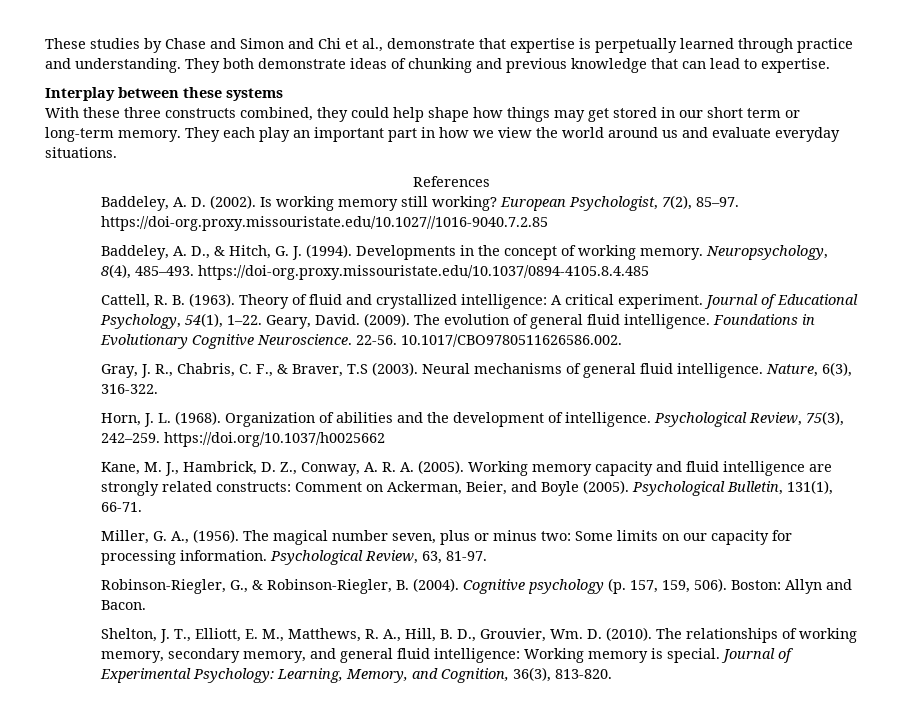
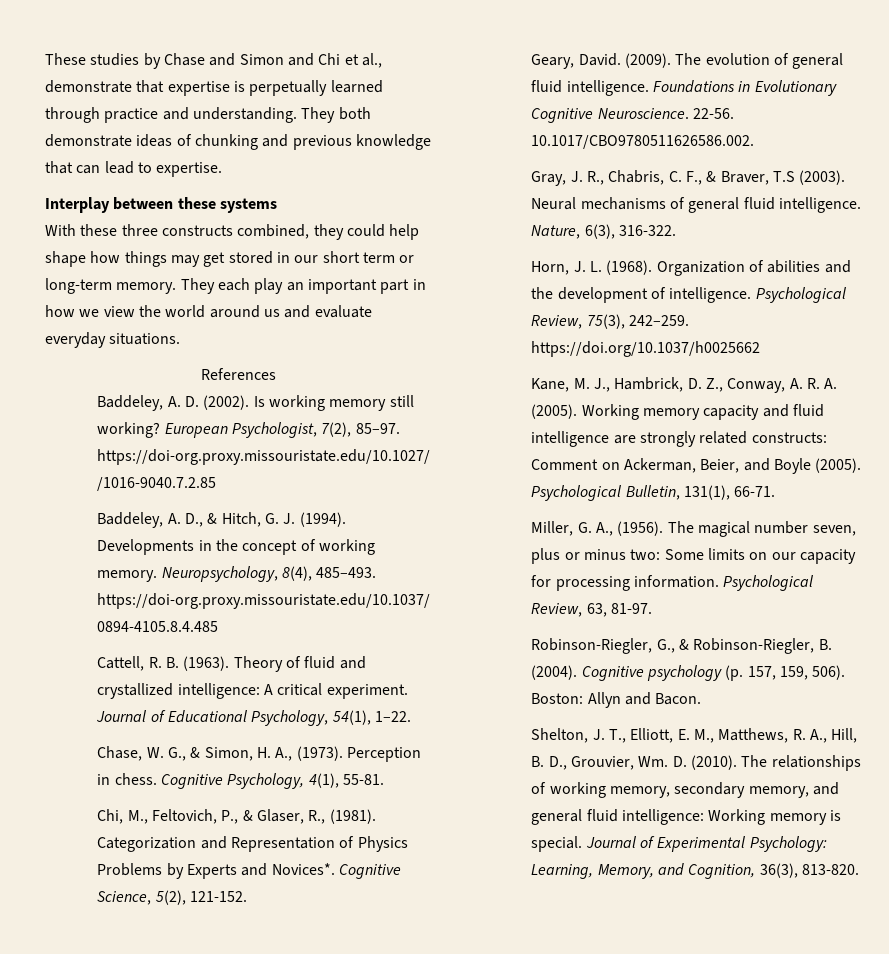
(262, 320) none -> [97,746,422,762] [97,773,385,789] [97,809,376,824] [97,836,408,852] [97,863,402,879] [97,890,248,905] // Chase, W. G., & Simon, H. A., (1973). Perception in chess. Cognitive Psychology, 4(1), 55-81. // Chi, M., Feltovich, P., & Glaser, R., (1981). Categorization and Representation of Physics Problems by Experts and Novices*. Cognitive Science, 5(2), 121-152. //

